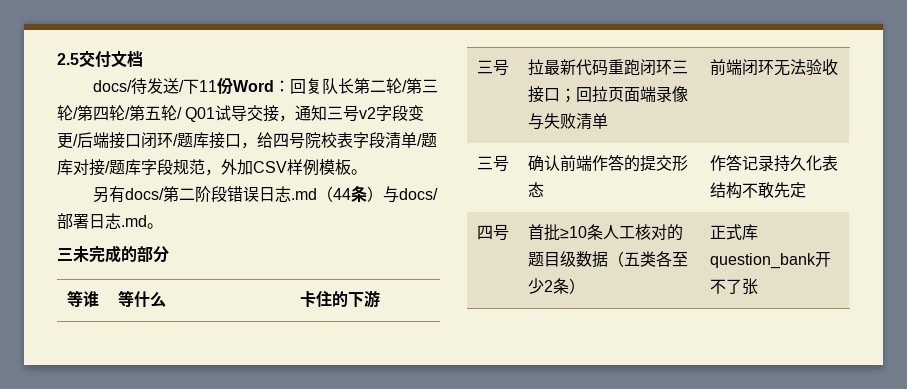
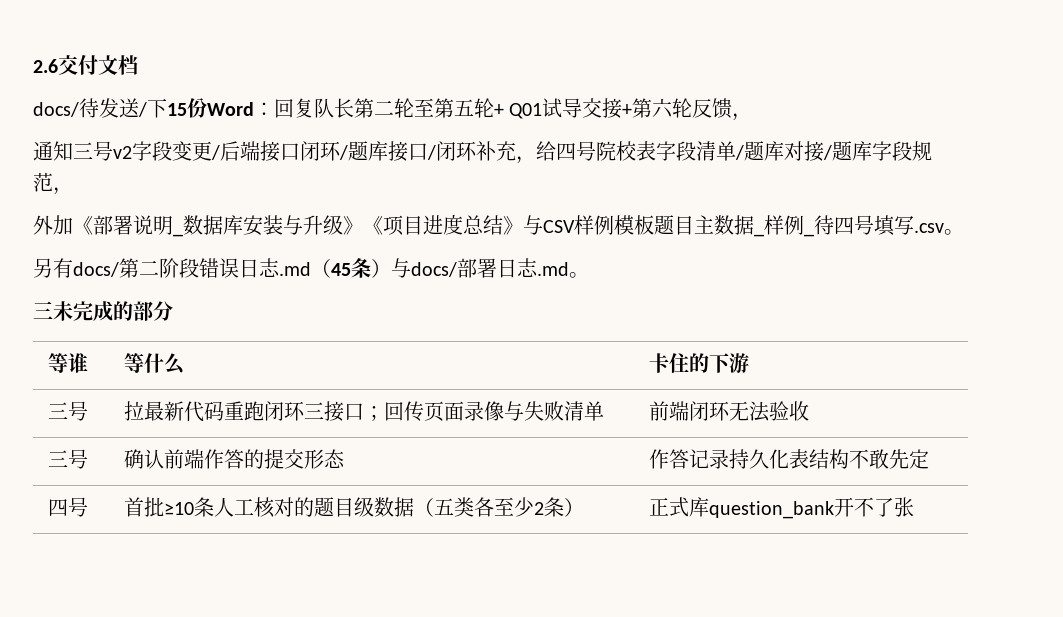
[57,53,79,65] 2.5 -> [33,59,58,73] 2.6
[198,80,217,92] 11 -> [167,103,187,116] 15
[401,78,438,94] [57,105,296,122] /第三轮/第四轮/第五轮/ Q01试导交接， -> [414,98,753,121] 至第五轮+ Q01试导交接+第六轮反馈， //
(241, 141) none -> [427,141,516,161] /闭环补充
[221,159,351,176] 外加CSV样例模板 -> [33,214,944,237] // 外加《部署说明_数据库安装与升级》《项目进度总结》与CSV样例模板题目主数据_样例_待四号填写.csv
[332,188,351,200] 44 -> [331,263,351,276] 45
[591,86,656,103] 拉页面端 -> [404,401,465,421] 传页面

